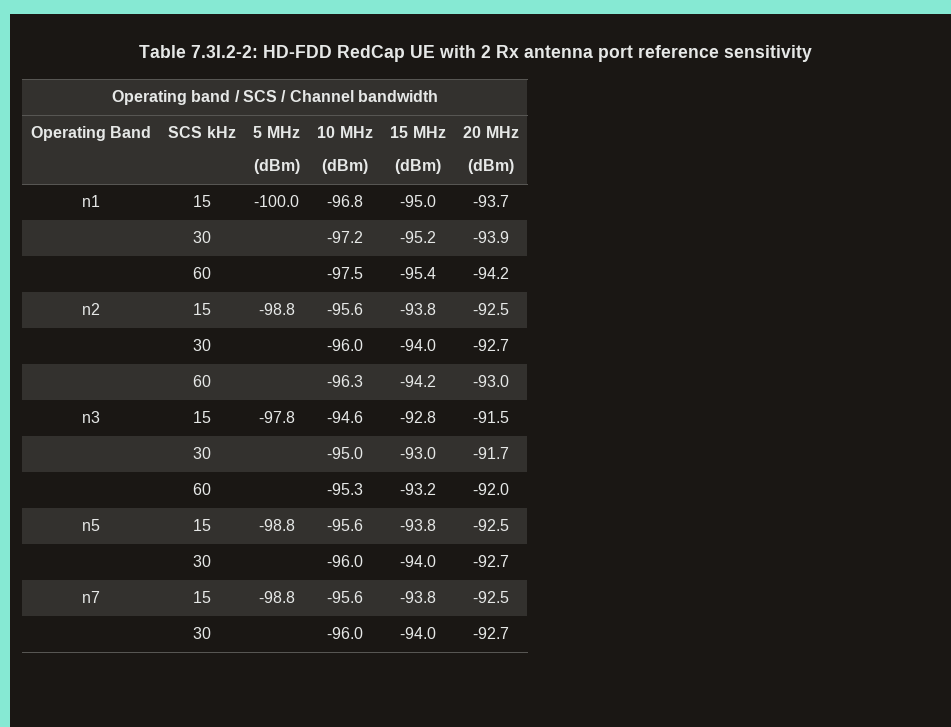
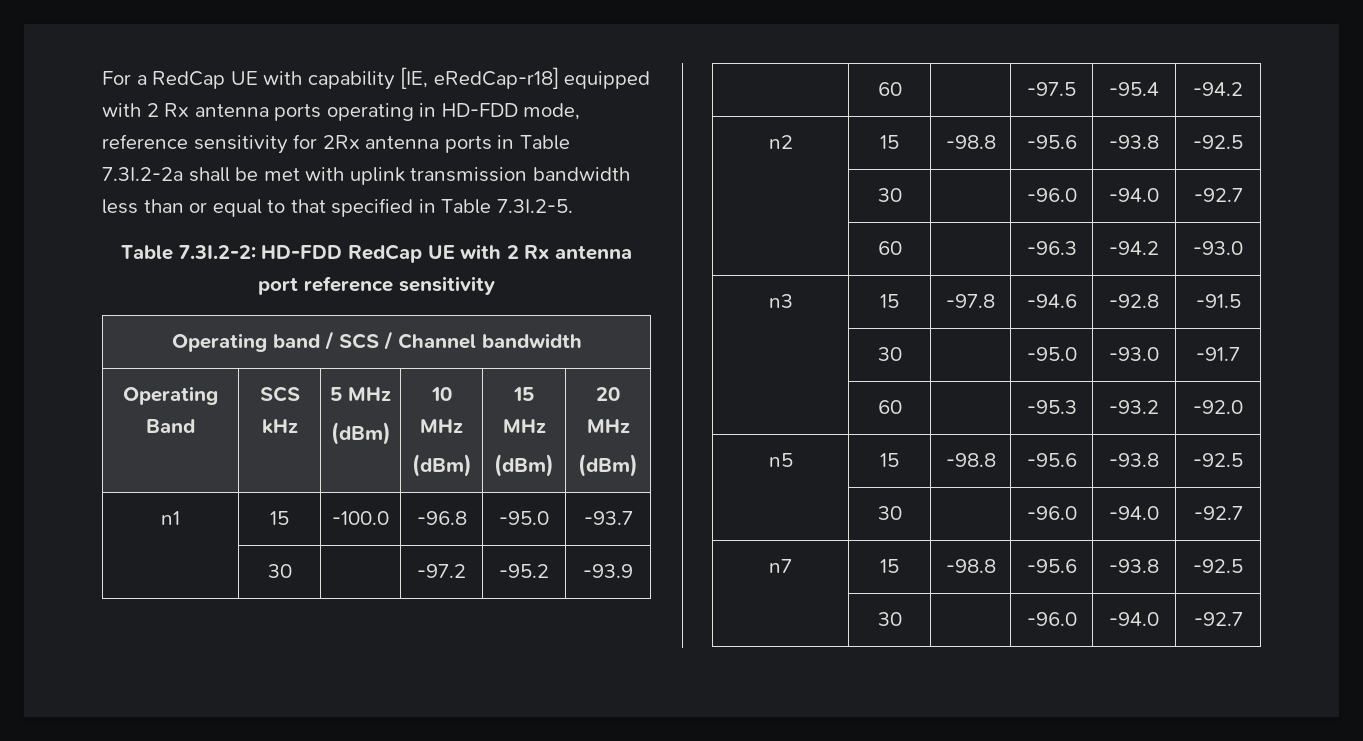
(139, 51) none -> [102,67,651,90] [102,103,581,121] [102,134,570,154] [102,167,630,185] [102,198,573,217] For a RedCap UE with capability [IE, eRedCap-r18] equipped with 2 Rx antenna ports operating in HD-FDD mode, reference sensitivity for 2Rx antenna ports in Table 7.3I.2-2a shall be met with uplink transmission bandwidth less than or equal to that specified in Table 7.3I.2-5. //

